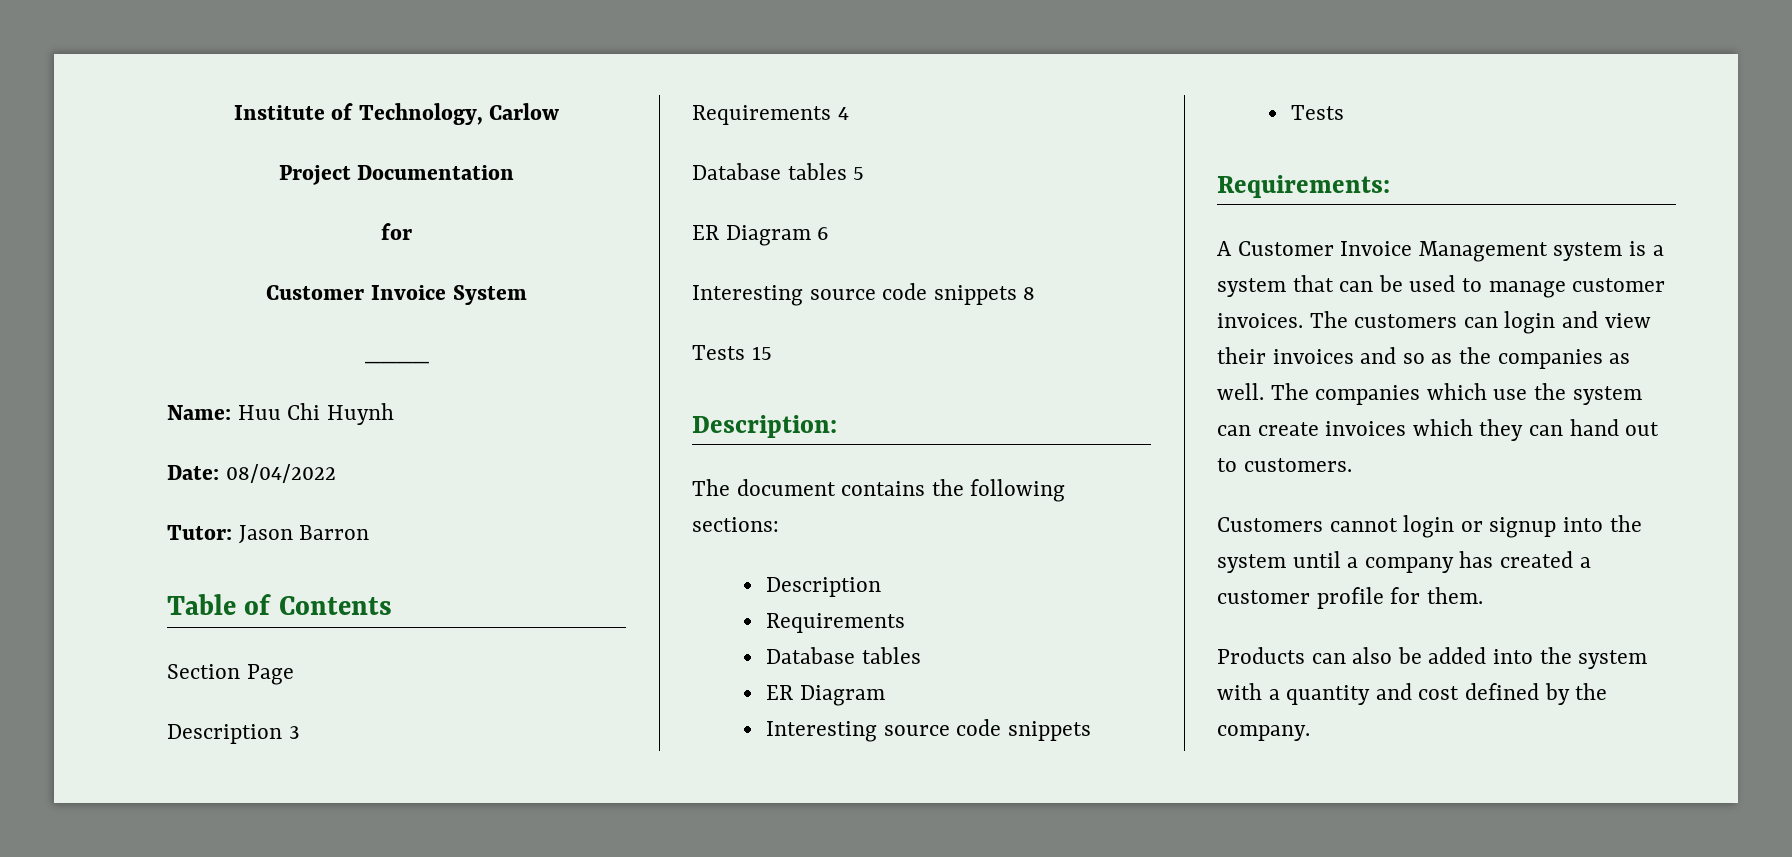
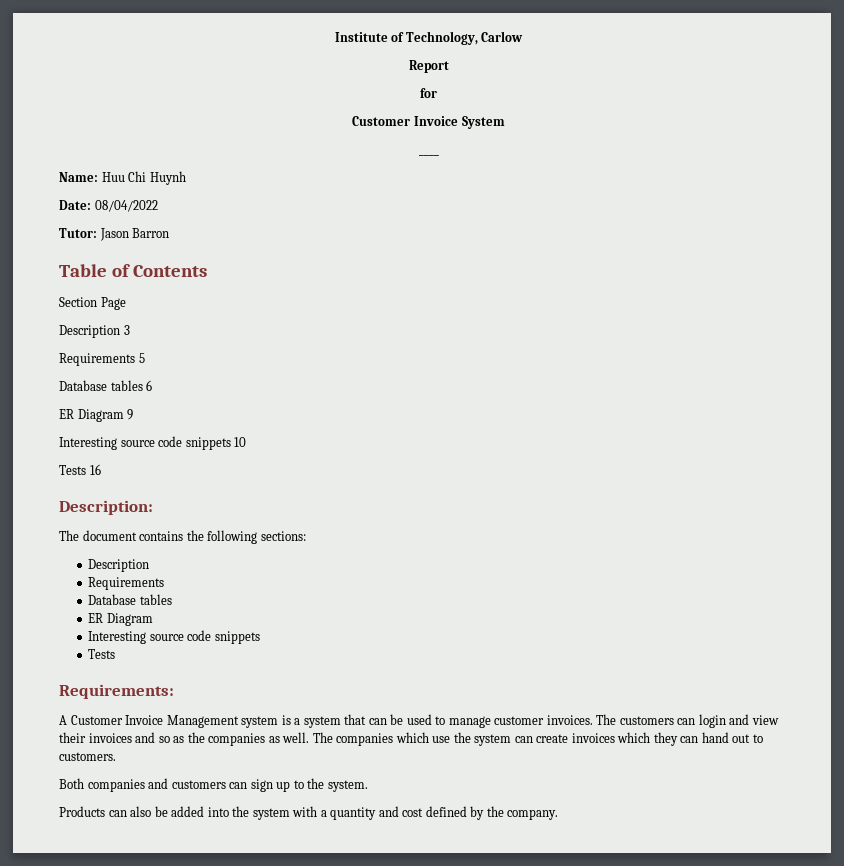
[278,165,515,185] Project Documentation -> [408,60,449,73] Report
[837,107,849,120] [692,163,865,180] [692,225,830,246] [692,283,1036,306] [692,345,772,360] 4 // Database tables 5 // ER Diagram 6 // Interesting source code snippets 8 // Tests 15 -> [138,353,145,363] [59,380,153,391] [59,409,134,422] [59,436,247,450] [59,464,101,475] 5 // Database tables 6 // ER Diagram 9 // Interesting source code snippets 10 // Tests 16
[1217,515,1642,538] [1217,551,1591,573] [1217,587,1483,609] Customers cannot login or signup into the system until a company has created a customer profile for them. -> [59,778,368,792] Both companies and customers can sign up to the system.

